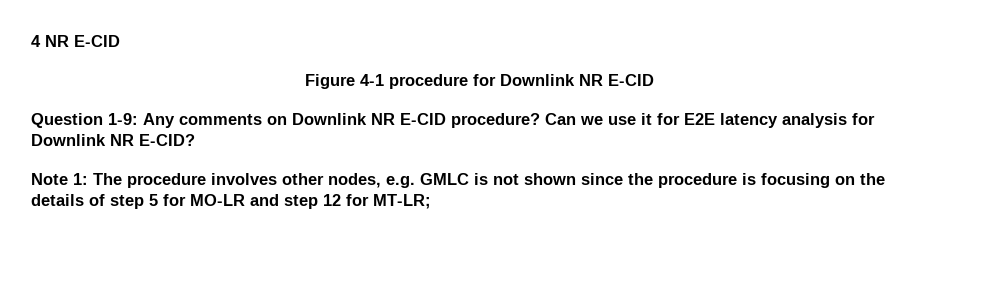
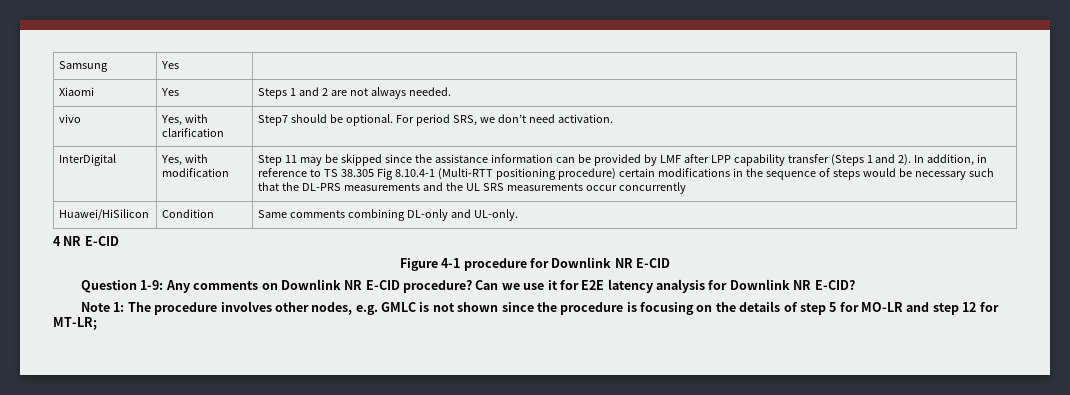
(31, 41) none -> [59,61,109,72] [161,61,180,69] [59,87,95,96] [161,88,180,96] [258,87,451,99] [59,114,82,123] [161,114,209,126] [162,128,225,137] [258,114,613,126] [59,154,117,166] [161,154,209,166] [162,168,230,177] [258,154,988,166] [258,168,994,180] [258,182,686,194] [59,209,150,220] [162,209,215,218] [258,209,518,221] Samsung | Yes | // Xiaomi | Yes | Steps 1 and 2 are not always needed. // vivo | Yes, with clarification | Step7 should be optional. For period SRS, we don’t need activation. // InterDigital | Yes, with modification | Step 11 may be skipped since the assistance information can be provided by LMF after LPP capability transfer (Steps 1 and 2). In addition, in reference to TS 38.305 Fig 8.10.4-1 (Multi-RTT positioning procedure) certain modifications in the sequence of steps would be necessary such that the DL-PRS measurements and the UL SRS measurements occur concurrently // Huawei/HiSilicon | Condition | Same comments combining DL-only and UL-only. //

